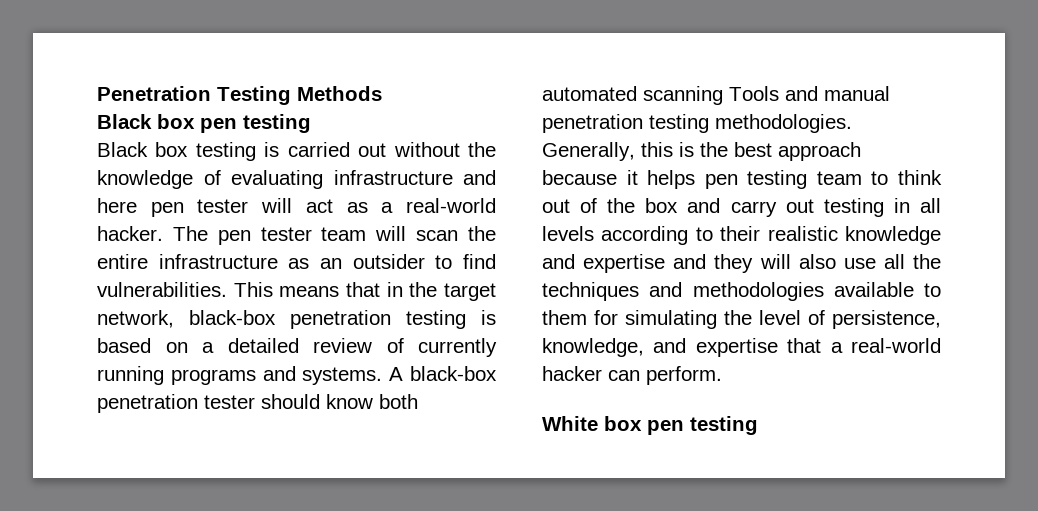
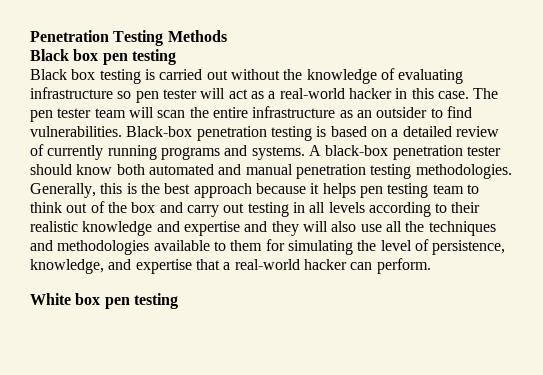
[463,170,496,185] [97,198,137,213] and here -> [117,91,132,99] so
[97,226,163,241] hacker. -> [348,88,469,99] hacker in this case.
[233,282,497,301] [97,310,276,328] This means that in the target network, black-box -> [126,126,193,137] Black-box
[643,86,779,105] scanning Tools -> (214, 169) none

